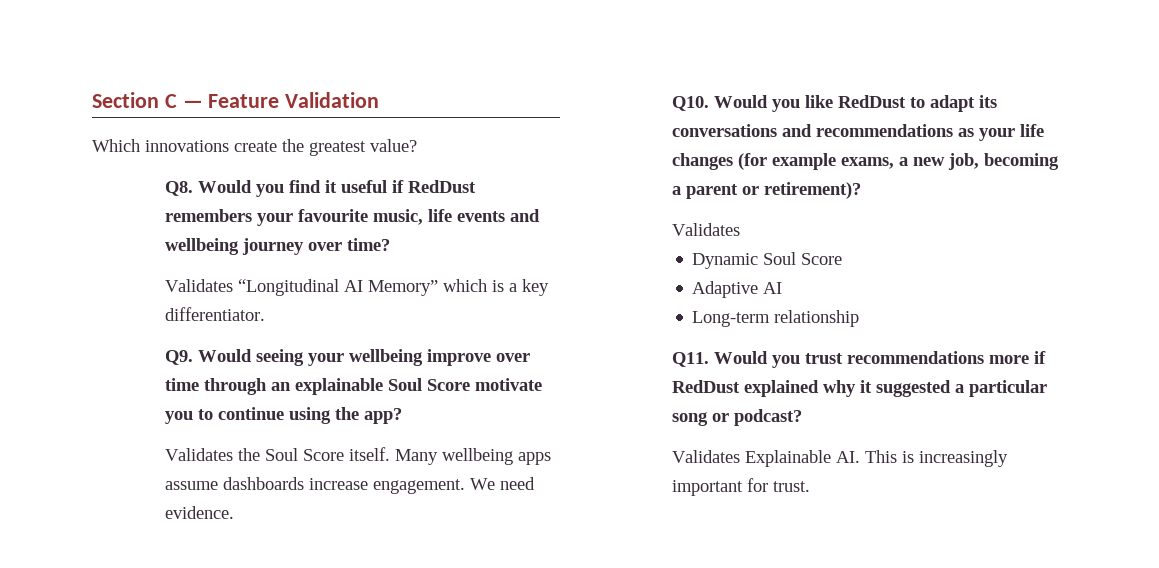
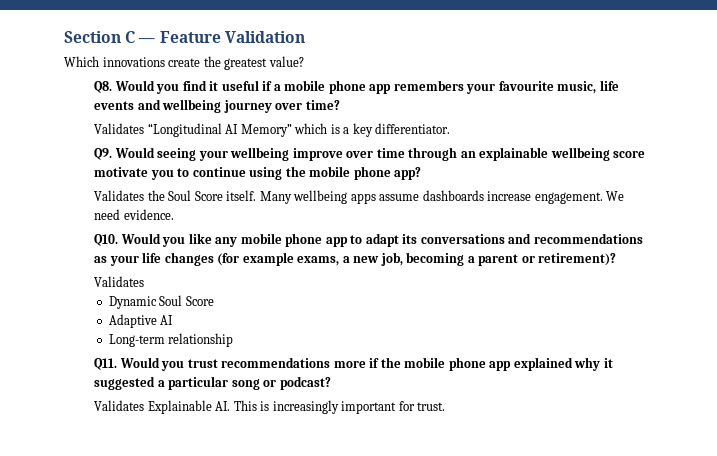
[407,180,476,193] RedDust -> [273,80,392,94] a mobile phone app
[387,378,470,391] Soul Score -> [550,147,646,161] wellbeing score
(359, 413) none -> [309,166,391,180] mobile phone
[837,95,906,108] RedDust -> [215,233,348,247] any mobile phone app
[671,380,740,393] RedDust -> [380,357,512,371] the mobile phone app

